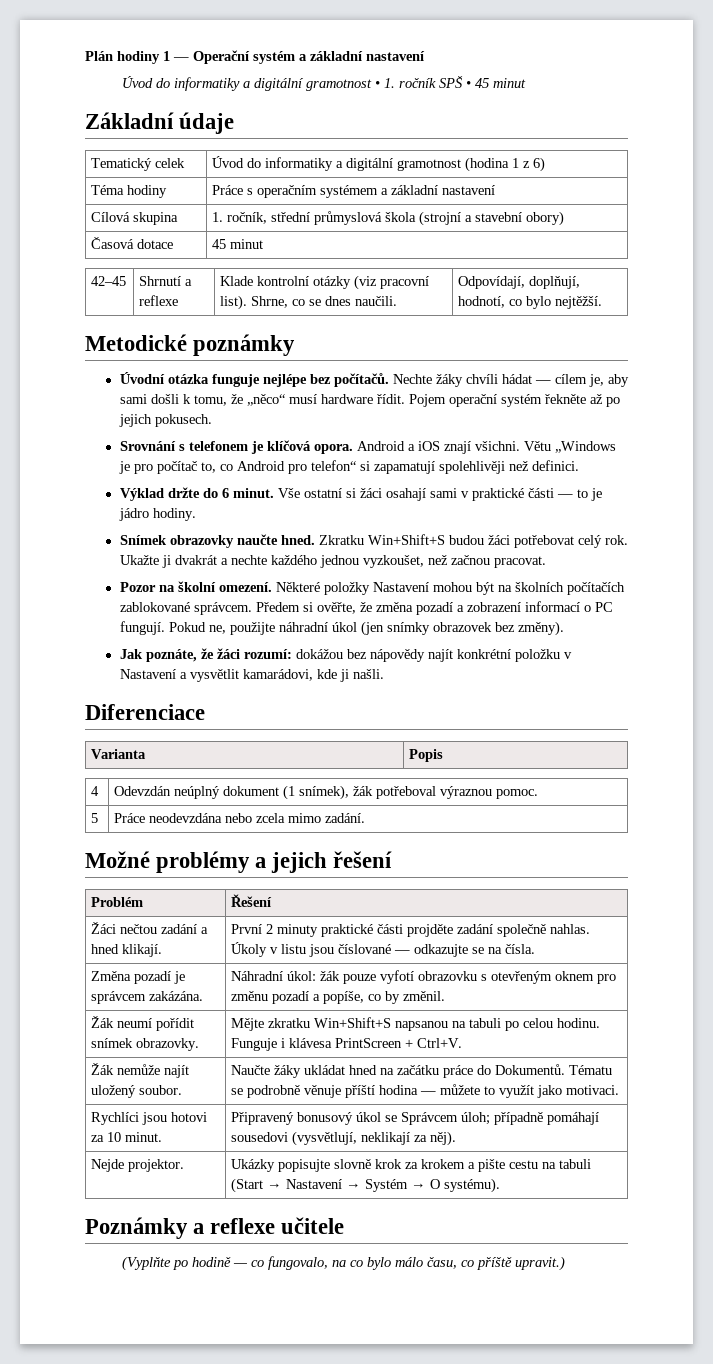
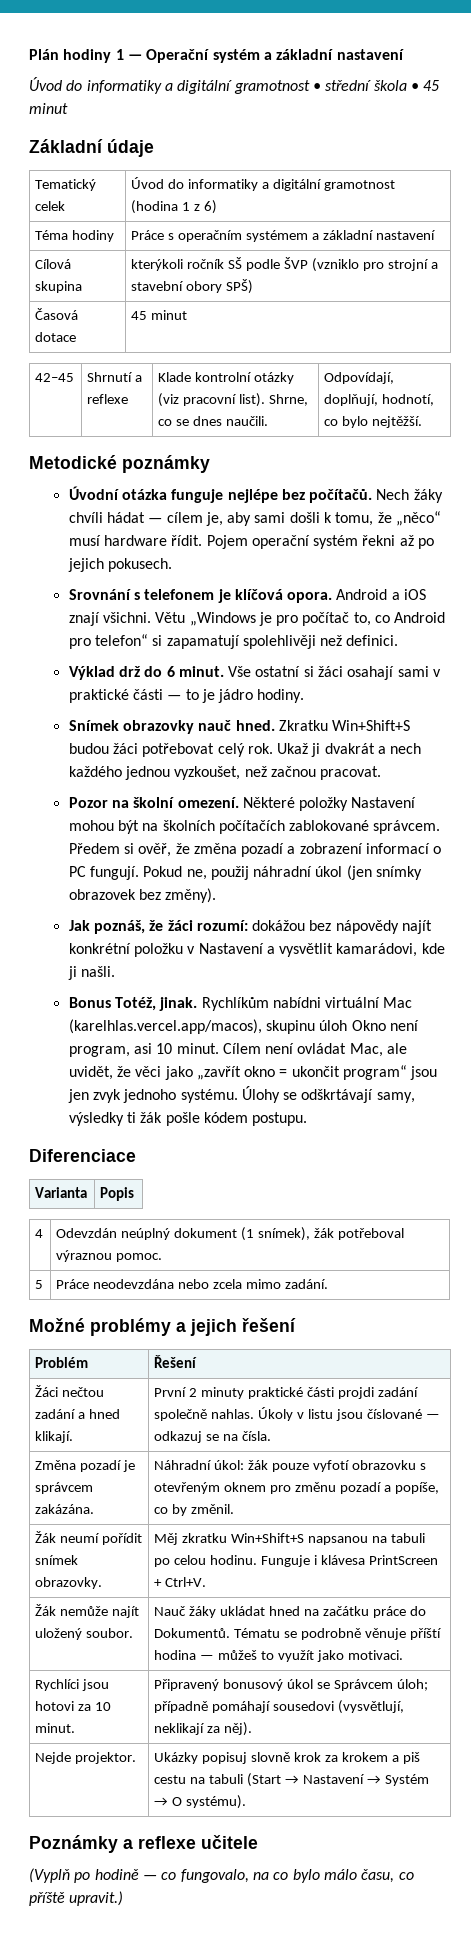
[383,76,463,88] 1. ročník SPŠ -> [325,80,407,91] střední škola
[212,211,565,226] 1. ročník, střední průmyslová škola (strojní a stavební obory) -> [131,257,438,272] [131,279,254,294] kterýkoli ročník SŠ podle ŠVP (vzniklo pro strojní a stavební obory SPŠ)
[392,374,432,384] Nechte -> [376,489,410,500] Nech
[544,394,586,404] řekněte -> [362,535,396,546] řekni
[167,487,200,498] držte -> [118,666,141,677] drž
[236,534,278,545] naučte -> [198,720,232,731] nauč
[119,555,159,565] Ukažte -> [277,743,309,754] Ukaž
[230,555,267,565] nechte -> [390,743,422,754] nech
[316,602,356,614] ověřte, -> [138,843,172,857] ověř,
[229,622,275,635] použijte -> [210,866,249,880] použij
[145,649,197,662] poznáte, -> [93,920,145,934] poznáš,
(384, 674) none -> [68,997,413,1011] [68,1019,419,1034] [68,1043,408,1057] [68,1065,438,1080] [67,1086,415,1103] [68,1112,308,1126] // Bonus Totéž, jinak. Rychlíkům nabídni virtuální Mac (karelhlas.vercel.app/macos), skupinu úloh Okno není program, asi 10 minut. Cílem není ovládat Mac, ale uvidět, že věci jako „zavřít okno = ukončit program“ jsou jen zvyk jednoho systému. Úlohy se odškrtávají samy, výsledky ti žák pošle kódem postupu.
[407,924,454,937] projděte -> [338,1387,375,1399] projdi
[414,944,469,957] odkazujte -> [154,1431,203,1443] odkazuj
[231,1018,265,1031] Mějte -> [154,1533,179,1545] Měj
[231,1065,271,1075] Naučte -> [154,1606,187,1616] Nauč
[440,1084,481,1095] můžete -> [218,1650,258,1660] můžeš
[278,1159,331,1172] popisujte -> [202,1752,248,1764] popisuj
[478,1159,506,1172] pište -> [402,1752,420,1764] piš
[121,1256,171,1271] (Vyplňte -> [29,1868,70,1883] (Vyplň

